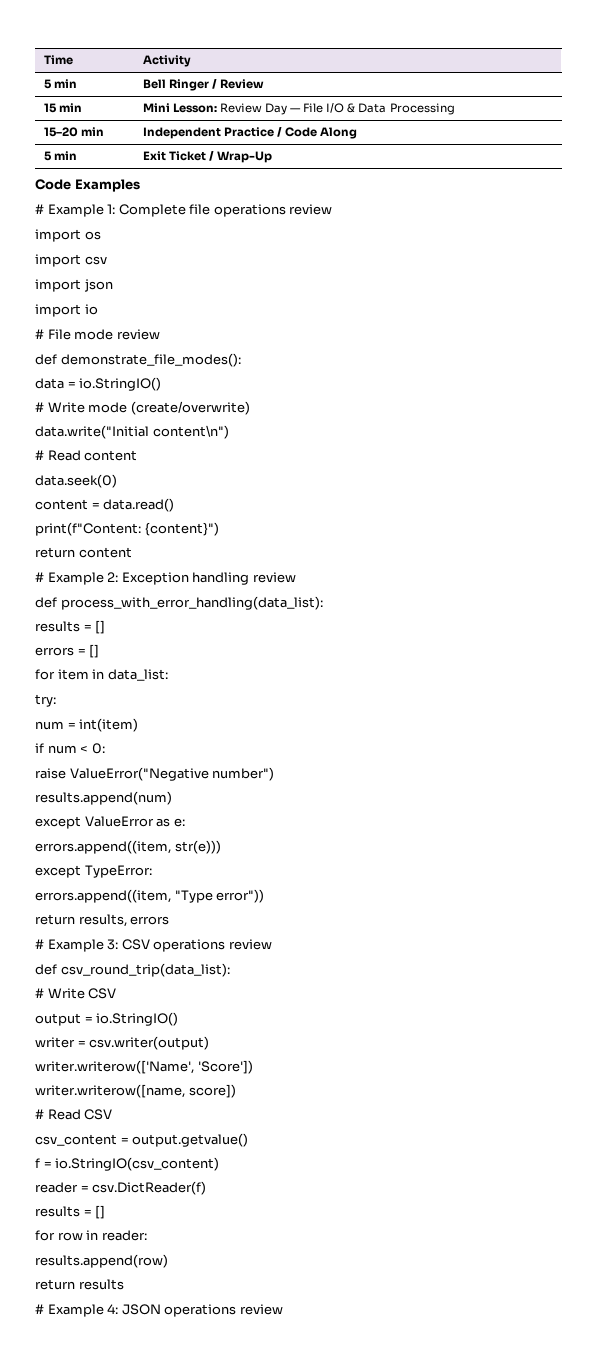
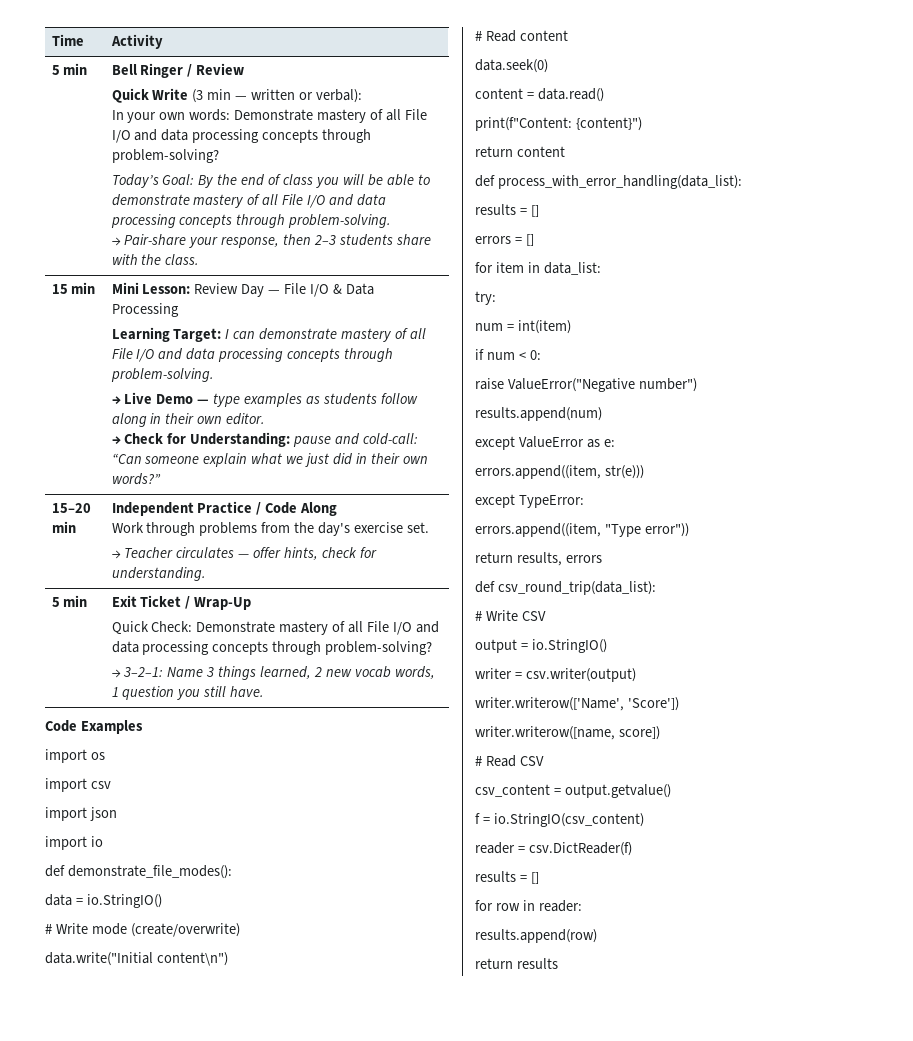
(264, 84) none -> [111,88,362,103] [111,109,427,123] [111,129,372,143] [111,149,219,163] [111,174,430,188] [111,194,386,208] [110,214,392,228] [111,234,431,248] [111,254,200,265] // Quick Write (3 min — written or verbal): // In your own words: Demonstrate mastery of all File I/O and data processing concepts through problem-solving? // Today’s Goal: By the end of class you will be able to demonstrate mastery of all File I/O and data processing concepts through problem-solving. // → Pair-share your response, then 2–3 students share with the class.
(455, 109) none -> [111,327,426,342] [111,348,394,362] [110,368,214,382] [111,392,418,407] [111,413,266,427] [111,432,419,447] [111,453,428,467] [111,473,161,485] // Learning Target: I can demonstrate mastery of all File I/O and data processing concepts through problem-solving. // → Live Demo — type examples as students follow along in their own editor. // → Check for Understanding: pause and cold-call: “Can someone explain what we just did in their own words?”
(358, 133) none -> [111,522,429,536] [111,547,377,560] [111,567,206,581] // Work through problems from the day's exercise set. // → Teacher circulates — offer hints, check for understanding.
[35,179,140,192] [35,204,333,217] // Code Examples // # Example 1: Complete file operations review -> [111,621,439,635] [111,641,433,655] [111,666,435,680] [111,686,265,700] [45,720,143,734] // Quick Check: Demonstrate mastery of all File I/O and data processing concepts through problem-solving? // → 3–2–1: Name 3 things learned, 2 new vocab words, 1 question you still have. // Code Examples
[35,329,160,340] // # File mode review -> (103, 841) none
[35,572,296,585] // # Example 2: Exception handling review -> (565, 151) none
[35,939,272,952] // # Example 3: CSV operations review -> (602, 559) none
[35,1304,283,1317] // # Example 4: JSON operations review -> (558, 963) none

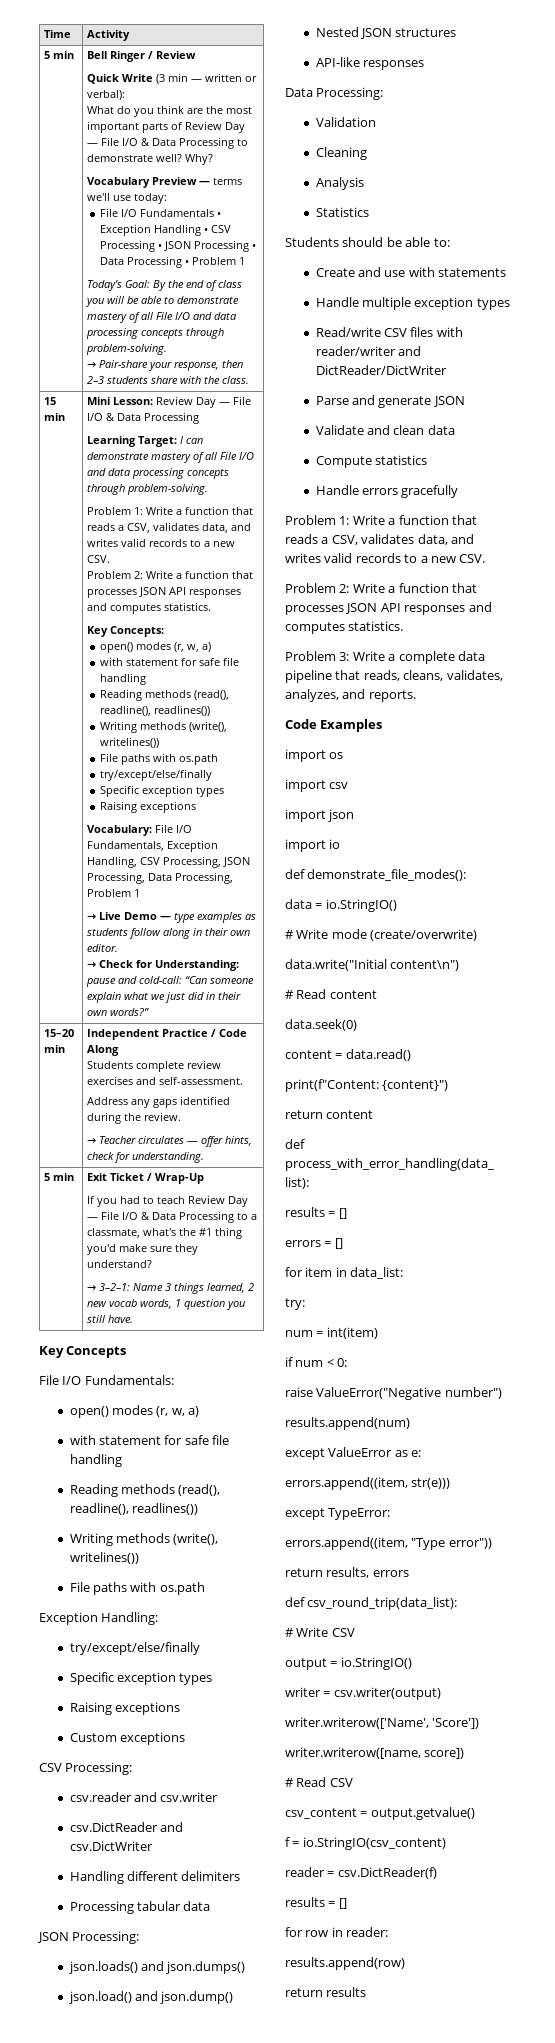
[111,109,427,123] [111,129,372,143] [111,149,219,163] In your own words: Demonstrate mastery of all File I/O and data processing concepts through problem-solving? -> [87,105,253,117] [87,121,246,133] [87,137,249,149] [87,154,214,165] [87,177,243,188] [87,193,168,204] [99,208,221,217] [99,224,231,236] [99,240,256,252] [99,256,245,268] What do you think are the most important parts of Review Day — File I/O & Data Processing to demonstrate well? Why? // Vocabulary Preview — terms we'll use today: // File I/O Fundamentals • Exception Handling • CSV Processing • JSON Processing • Data Processing • Problem 1
(214, 375) none -> [87,506,254,515] [87,522,252,533] [87,538,236,547] [87,555,111,563] [87,570,254,579] [87,587,242,598] [87,602,212,614] [87,626,165,637] [99,642,211,653] [99,657,239,666] [99,673,146,685] [99,689,229,701] [99,705,210,716] [99,721,227,733] [99,737,159,748] [99,753,218,765] [99,769,212,781] [99,785,224,797] [99,801,196,813] [87,824,193,836] [87,840,219,852] [87,856,251,868] [87,872,234,884] [87,889,141,897] // Problem 1: Write a function that reads a CSV, validates data, and writes valid records to a new CSV. // Problem 2: Write a function that processes JSON API responses and computes statistics. // Key Concepts: // open() modes (r, w, a) // with statement for safe file handling // Reading methods (read(), readline(), readlines()) // Writing methods (write(), writelines()) // File paths with os.path // try/except/else/finally // Specific exception types // Raising exceptions // Vocabulary: File I/O Fundamentals, Exception Handling, CSV Processing, JSON Processing, Data Processing, Problem 1
[111,522,429,536] Work through problems from the day's exercise set. -> [87,1060,222,1072] [87,1076,244,1085] [87,1096,231,1108] [87,1112,182,1124] Students complete review exercises and self-assessment. // Address any gaps identified during the review.
[111,621,439,635] [111,641,433,655] Quick Check: Demonstrate mastery of all File I/O and data processing concepts through problem-solving? -> [87,1195,249,1207] [87,1211,258,1223] [87,1227,243,1239] [87,1244,199,1255] [87,1260,153,1268] If you had to teach Review Day — File I/O & Data Processing to a classmate, what's the #1 thing you'd make sure they understand?
(265, 691) none -> [39,1346,127,1358] [39,1375,174,1385] [69,1405,200,1418] [69,1435,230,1445] [69,1454,122,1467] [69,1484,221,1497] [69,1503,199,1515] [69,1533,219,1546] [69,1552,139,1564] [69,1582,205,1595] [39,1612,159,1625] [69,1642,200,1655] [69,1672,213,1685] [69,1702,181,1715] [69,1732,186,1745] [39,1762,133,1775] [69,1792,219,1802] [69,1822,184,1832] [69,1841,153,1851] [69,1871,241,1884] [69,1901,211,1914] [37,1931,140,1944] [68,1961,246,1974] [68,1991,234,2004] [315,27,457,39] [315,57,425,70] [285,87,384,100] [315,117,376,127] [315,147,367,160] [315,177,364,190] [315,207,369,217] [285,237,450,247] [315,267,507,277] [315,297,510,310] [315,327,463,337] [315,346,422,356] [315,365,447,375] [315,395,465,408] [315,425,455,435] [315,455,428,468] [315,485,459,498] [285,515,477,525] [285,534,474,545] [285,553,486,563] [285,583,477,593] [285,602,492,615] [285,621,404,634] [285,651,485,664] [285,670,503,683] [285,689,416,702] // Key Concepts // File I/O Fundamentals: // open() modes (r, w, a) // with statement for safe file handling // Reading methods (read(), readline(), readlines()) // Writing methods (write(), writelines()) // File paths with os.path // Exception Handling: // try/except/else/finally // Specific exception types // Raising exceptions // Custom exceptions // CSV Processing: // csv.reader and csv.writer // csv.DictReader and csv.DictWriter // Handling different delimiters // Processing tabular data // JSON Processing: // json.loads() and json.dumps() // json.load() and json.dump() // Nested JSON structures // API-like responses // Data Processing: // Validation // Cleaning // Analysis // Statistics // Students should be able to: // Create and use with statements // Handle multiple exception types // Read/write CSV files with reader/writer and DictReader/DictWriter // Parse and generate JSON // Validate and clean data // Compute statistics // Handle errors gracefully // Problem 1: Write a function that reads a CSV, validates data, and writes valid records to a new CSV. // Problem 2: Write a function that processes JSON API responses and computes statistics. // Problem 3: Write a complete data pipeline that reads, cleans, validates, analyzes, and reports.

